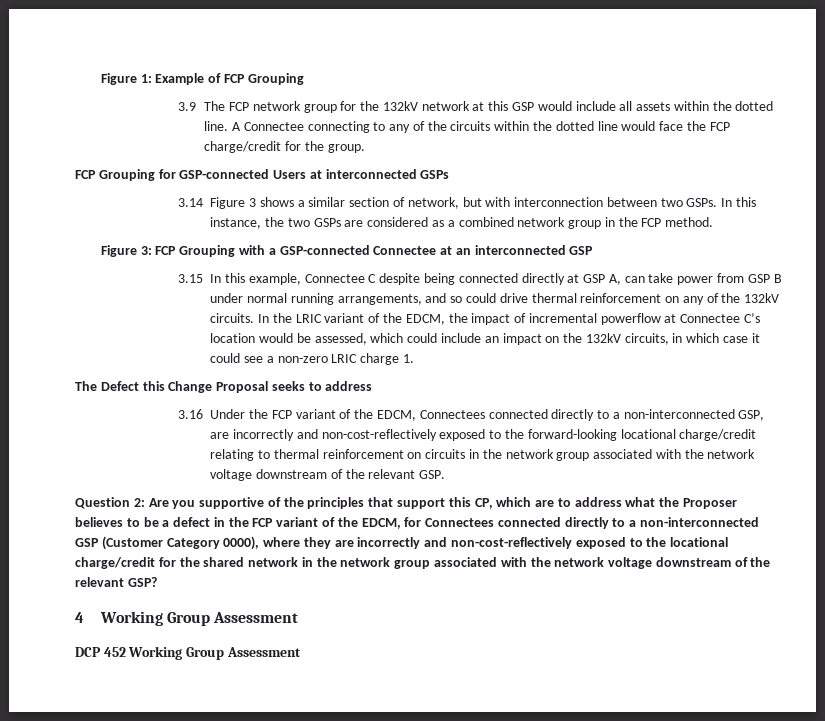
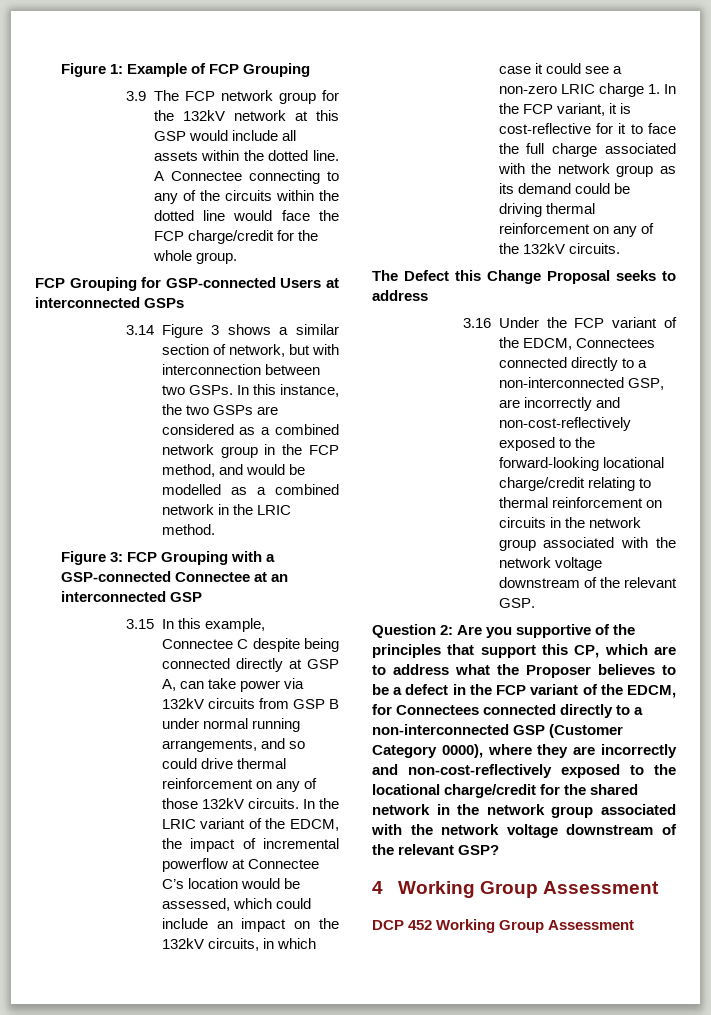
(324, 146) none -> [152,250,192,261] whole
(662, 222) none -> [161,464,305,477] [161,484,339,495] [161,504,291,515] method, and would be modelled as a combined network in the LRIC
(714, 280) none -> [283,678,304,689] [161,698,255,709] via 132kV circuits
[721,293,741,303] the -> [161,798,198,809] those
(415, 358) none -> [664,84,676,94] [498,103,631,116] [498,123,676,134] [498,143,676,157] [497,163,676,177] [498,183,630,194] [498,203,595,217] [498,223,654,237] [498,243,620,254] In the FCP variant, it is cost-reflective for it to face the full charge associated with the network group as its demand could be driving thermal reinforcement on any of the 132kV circuits.

